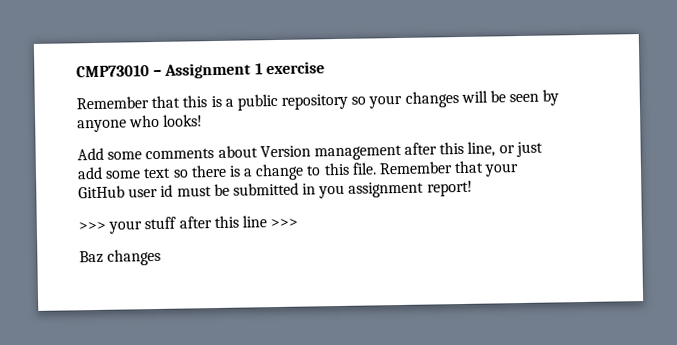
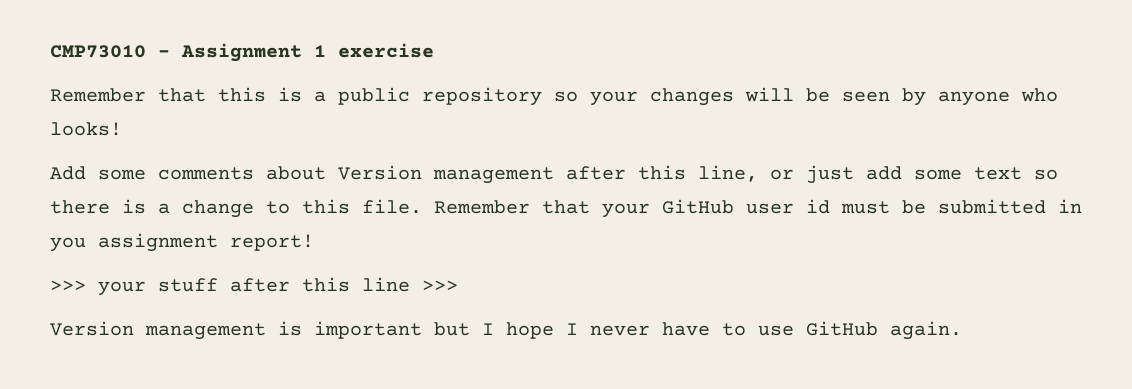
[79,248,162,266] Baz changes -> [50,321,962,340] Version management is important but I hope I never have to use GitHub again.

